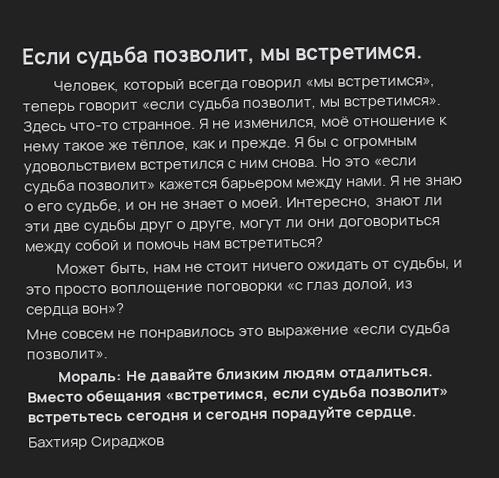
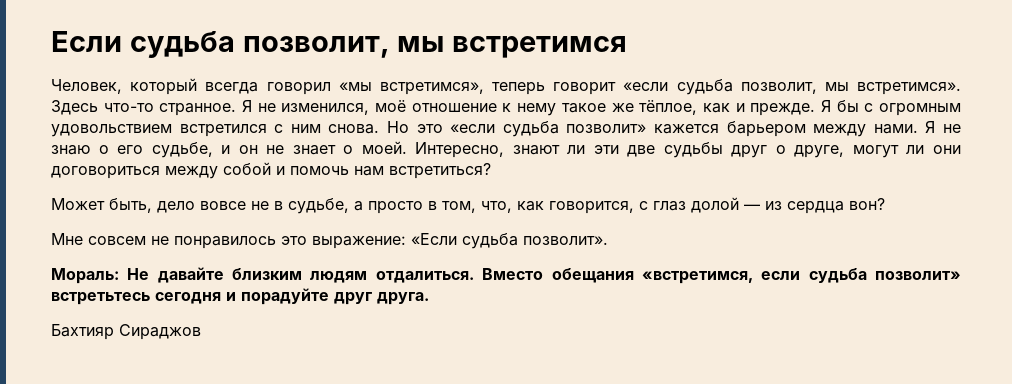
[294,46,424,66] встретимся. -> [452,36,628,58] встретимся
[152,255,463,273] [25,278,393,298] нам не стоит ничего ожидать от судьбы, и это просто воплощение поговорки «с глаз долой, -> [157,197,760,214] дело вовсе не в судьбе, а просто в том, что, как говорится, с глаз долой —
[82,302,126,314] вон»? -> [849,198,885,210] вон?
[267,325,397,339] выражение «если -> [312,233,457,249] выражение: «Если
[205,406,418,422] сегодня порадуйте сердце. -> [241,288,429,305] порадуйте друг друга.

